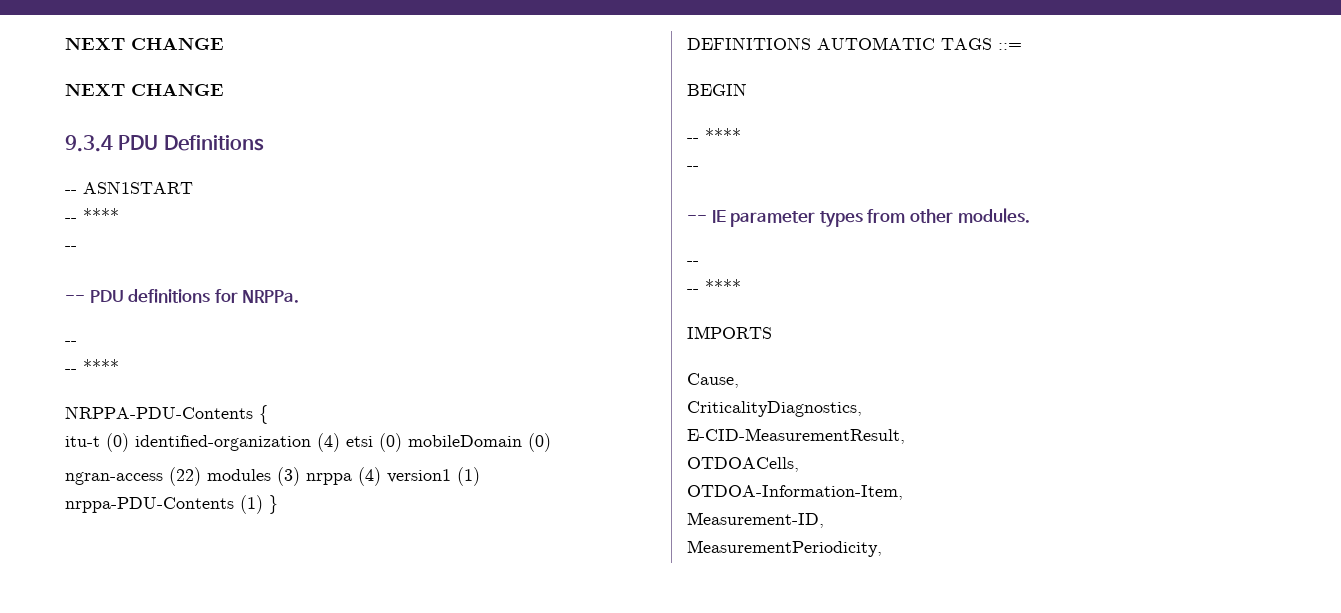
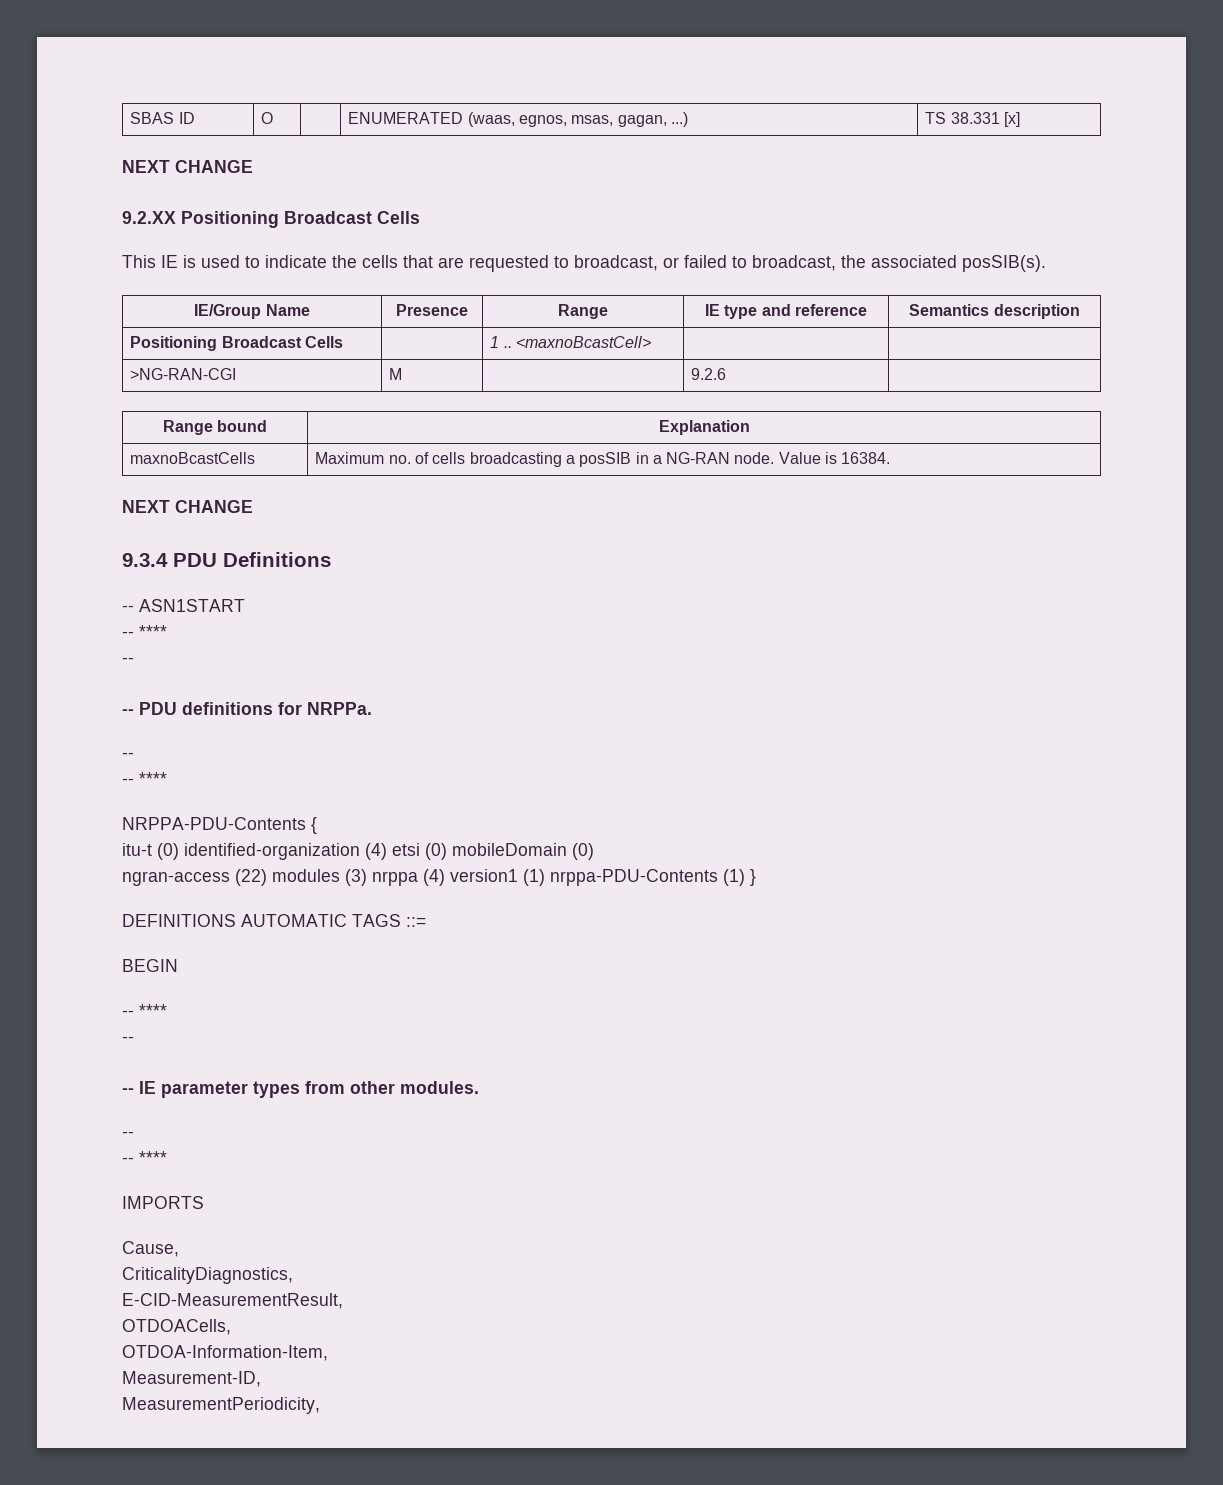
[65,37,224,50] NEXT CHANGE -> [130,112,195,124] [261,112,274,124] [348,112,688,127] [925,112,1020,127] [122,160,253,173] [122,211,420,228] [122,255,1046,272] [194,304,310,319] [396,304,468,316] [558,304,608,319] [705,304,867,319] [909,304,1080,319] [130,336,343,351] [490,336,651,348] [130,368,237,380] [389,368,403,380] [691,368,727,380] [162,420,268,435] [658,420,750,435] [130,452,256,464] [315,452,891,467] SBAS ID | O | | ENUMERATED (waas, egnos, msas, gagan, ...) | TS 38.331 [x] // NEXT CHANGE // 9.2.XX Positioning Broadcast Cells // This IE is used to indicate the cells that are requested to broadcast, or failed to broadcast, the associated posSIB(s). // IE/Group Name | Presence | Range | IE type and reference | Semantics description // Positioning Broadcast Cells | | 1 .. <maxnoBcastCell> | | // >NG-RAN-CGI | M | | 9.2.6 | // Range bound | Explanation // maxnoBcastCells | Maximum no. of cells broadcasting a posSIB in a NG-RAN node. Value is 16384.

